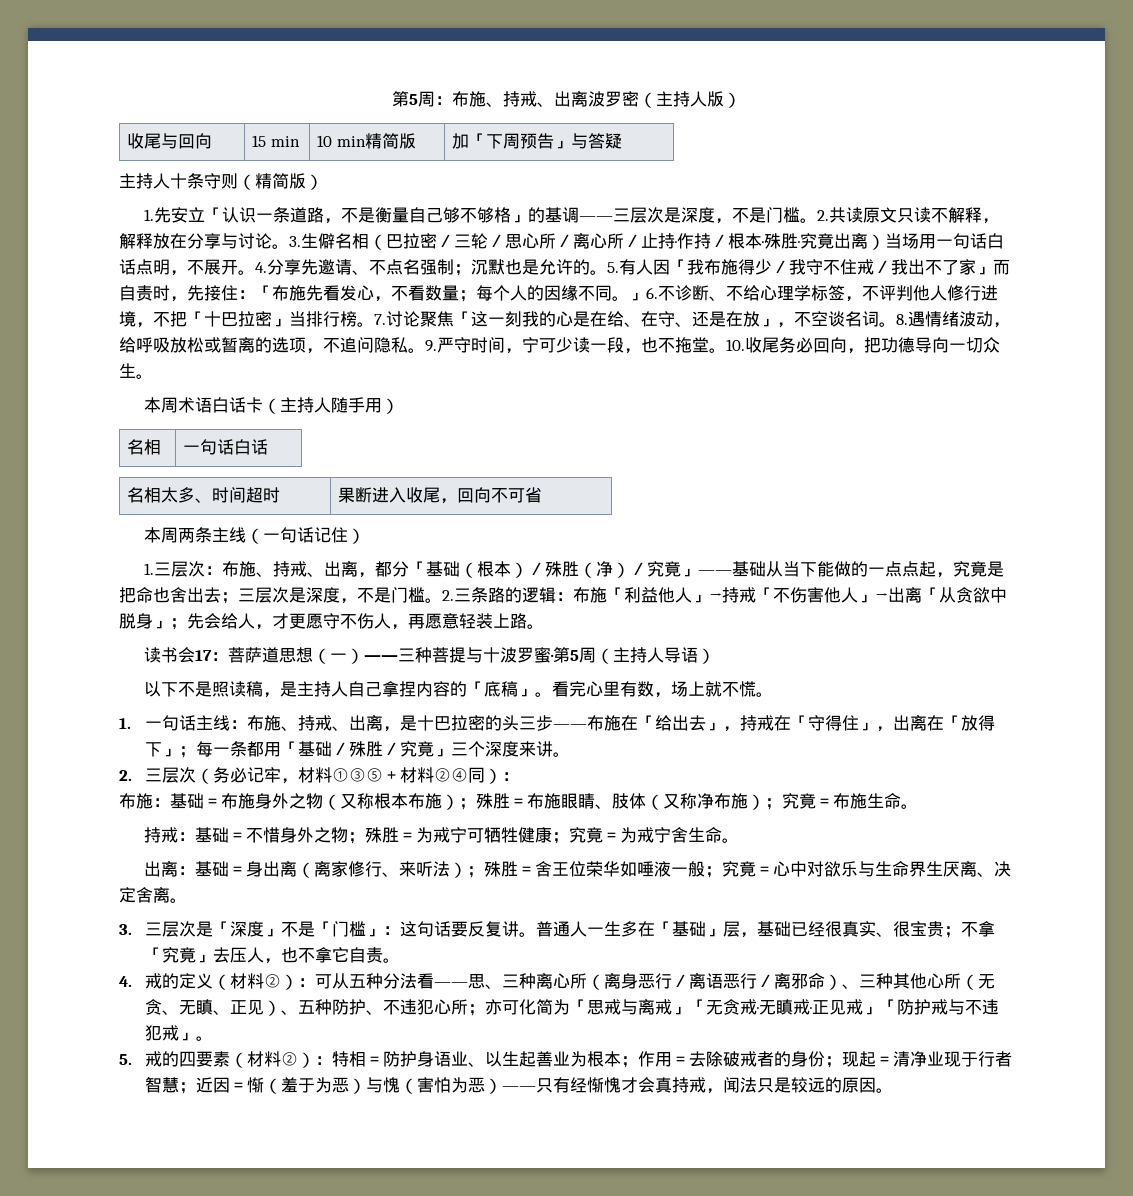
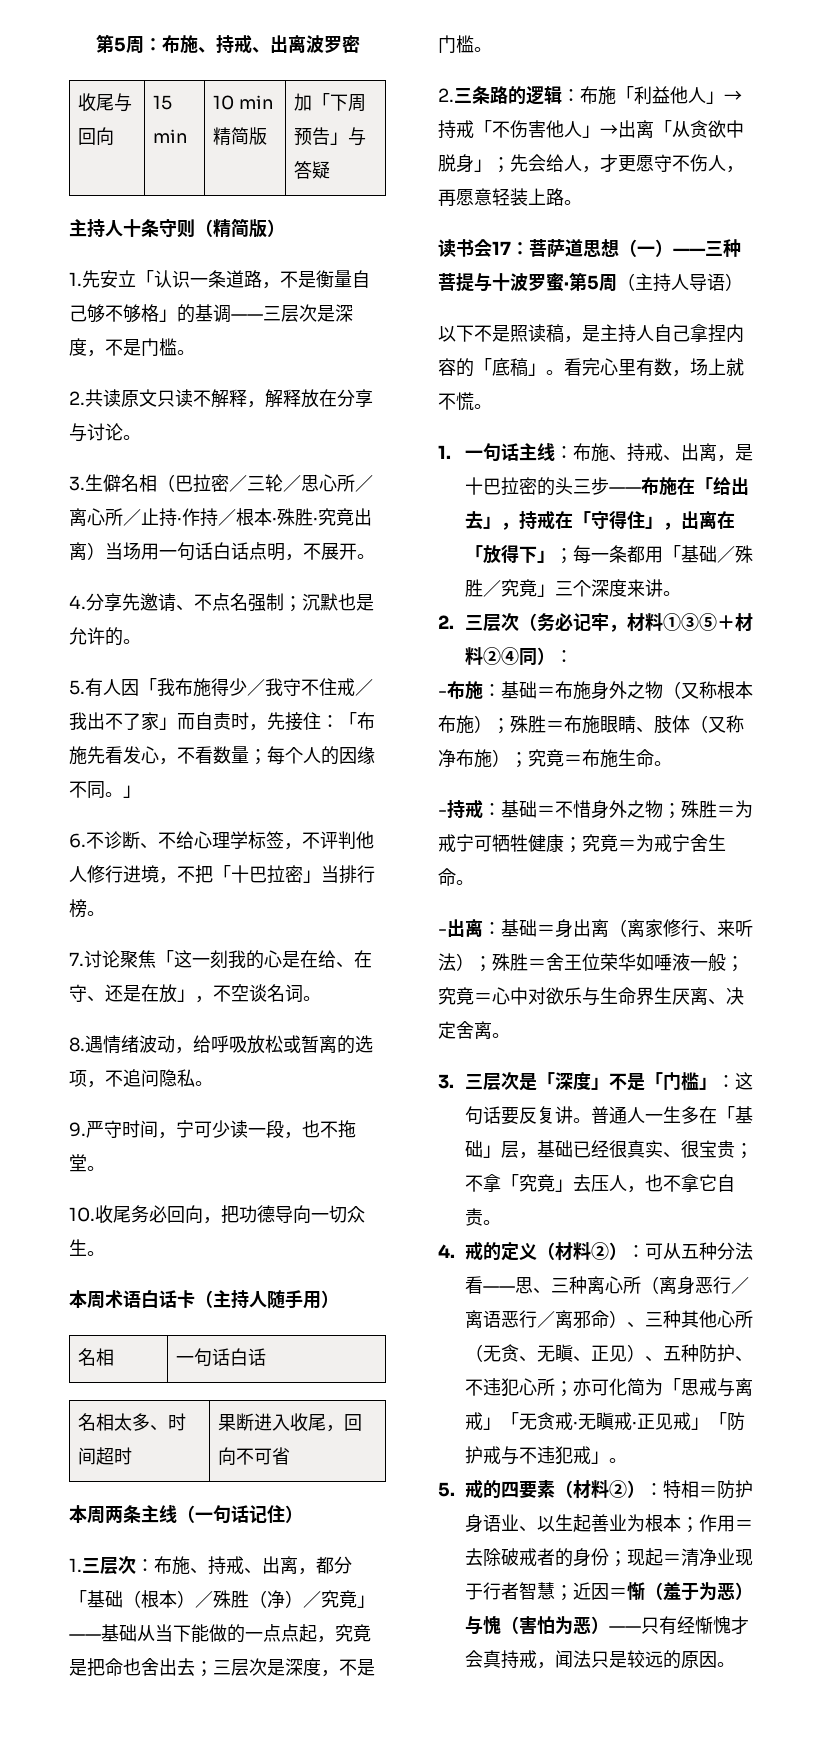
[639,91,741,108] （主持人版） -> (360, 44) none
(818, 220) none -> (195, 352) //
(289, 246) none -> (141, 437) //
(255, 272) none -> (375, 556) //
(607, 272) none -> (141, 641) //
(646, 296) none -> (141, 791) //
(374, 324) none -> (105, 913) //
(896, 324) none -> (321, 998) //
(425, 350) none -> (213, 1083) //
(726, 350) none -> (105, 1168) //
(442, 600) none -> (492, 49) //
(519, 776) none -> [438,691,447,697] -
(918, 806) none -> [438,810,447,816] -
(740, 840) none -> [438,929,447,935] -

